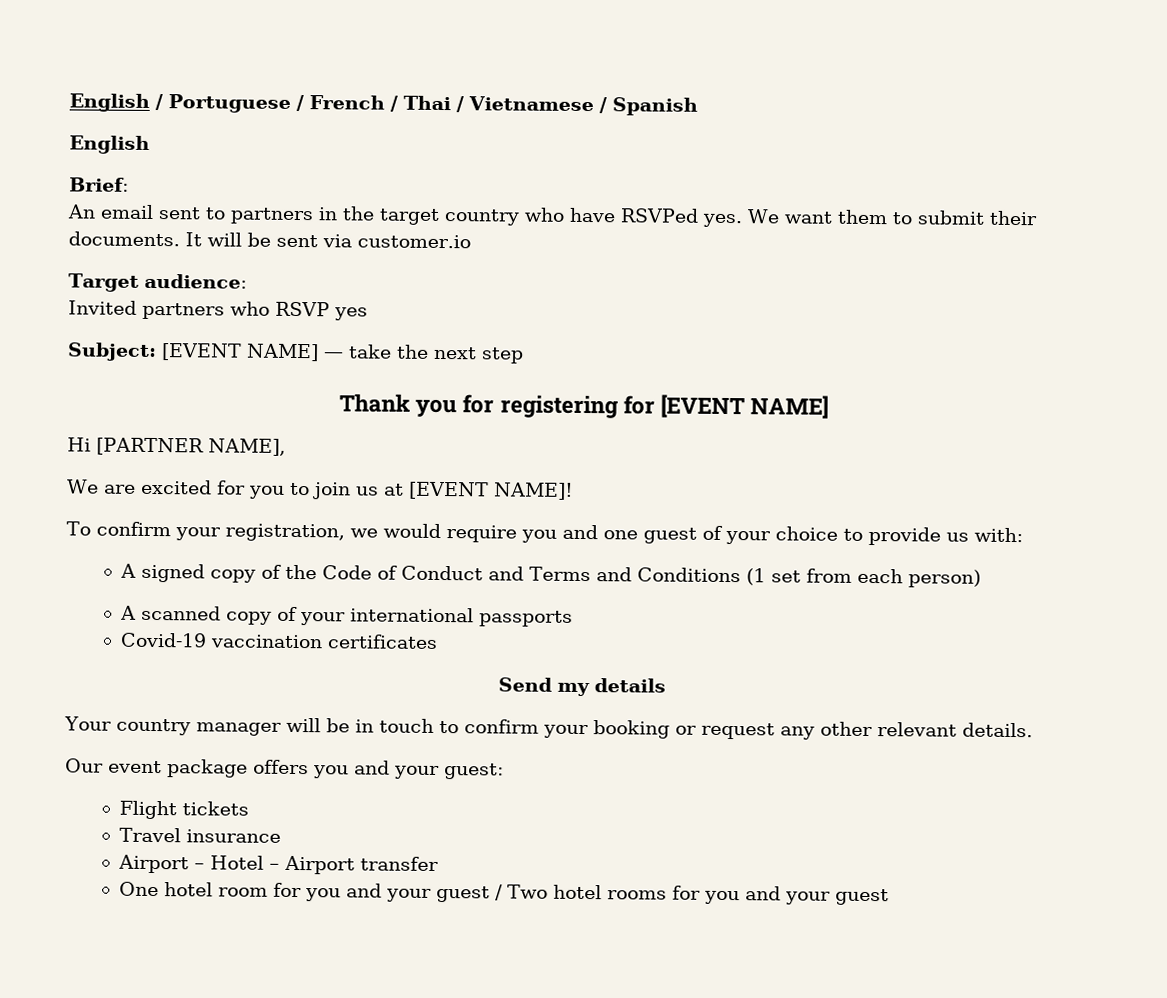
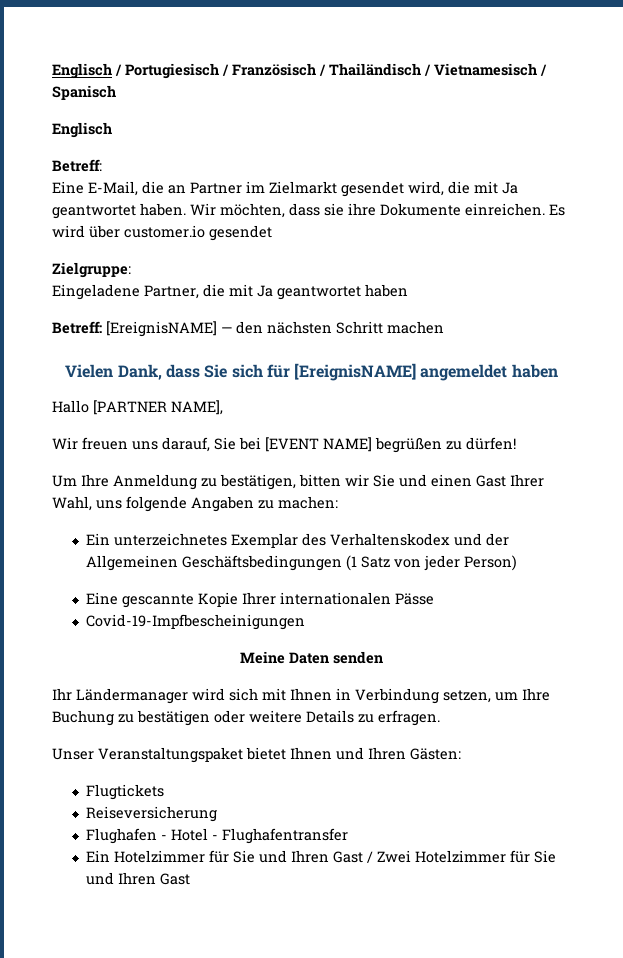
[69,93,698,116] [69,135,150,154] [69,177,129,192] [67,204,1038,228] [68,231,471,249] [68,273,247,292] [68,300,368,321] [67,342,524,364] [339,393,829,419] [67,437,286,456] [67,479,574,500] [66,521,1023,546] [120,563,982,588] [120,605,574,627] [120,632,439,649] [498,677,666,697] [64,716,1033,740] [65,758,504,780] [119,800,250,820] [119,827,282,843] [118,854,440,875] [119,881,890,906] English / Portuguese / French / Thai / Vietnamese / Spanish // English // Brief: // An email sent to partners in the target country who have RSVPed yes. We want them to submit their documents. It will be sent via customer.io // Target audience: // Invited partners who RSVP yes // Subject: [EVENT NAME] — take the next step // Thank you for registering for [EVENT NAME] // Hi [PARTNER NAME], // We are excited for you to join us at [EVENT NAME]! // To confirm your registration, we would require you and one guest of your choice to provide us with: // A signed copy of the Code of Conduct and Terms and Conditions (1 set from each person) // A scanned copy of your international passports // Covid-19 vaccination certificates // Send my details // Your country manager will be in touch to confirm your booking or request any other relevant details. // Our event package offers you and your guest: // Flight tickets // Travel insurance // Airport – Hotel – Airport transfer // One hotel room for you and your guest / Two hotel rooms for you and your guest -> [52,63,547,79] [52,85,116,100] [52,122,112,138] [52,159,102,172] [52,181,518,197] [52,203,565,219] [52,225,272,241] [52,262,131,278] [52,284,408,300] [52,321,444,337] [65,363,558,381] [52,400,223,415] [52,437,516,453] [52,474,544,490] [52,496,338,512] [86,533,510,548] [86,555,518,571] [86,592,435,608] [86,614,306,630] [240,651,383,664] [52,688,550,704] [52,710,440,726] [52,747,461,763] [86,784,165,800] [86,806,218,822] [86,828,349,844] [86,850,557,863] [86,872,191,885] Englisch / Portugiesisch / Französisch / Thailändisch / Vietnamesisch / Spanisch // Englisch // Betreff: // Eine E-Mail, die an Partner im Zielmarkt gesendet wird, die mit Ja geantwortet haben. Wir möchten, dass sie ihre Dokumente einreichen. Es wird über customer.io gesendet // Zielgruppe: // Eingeladene Partner, die mit Ja geantwortet haben // Betreff: [EreignisNAME] — den nächsten Schritt machen // Vielen Dank, dass Sie sich für [EreignisNAME] angemeldet haben // Hallo [PARTNER NAME], // Wir freuen uns darauf, Sie bei [EVENT NAME] begrüßen zu dürfen! // Um Ihre Anmeldung zu bestätigen, bitten wir Sie und einen Gast Ihrer Wahl, uns folgende Angaben zu machen: // Ein unterzeichnetes Exemplar des Verhaltenskodex und der Allgemeinen Geschäftsbedingungen (1 Satz von jeder Person) // Eine gescannte Kopie Ihrer internationalen Pässe // Covid-19-Impfbescheinigungen // Meine Daten senden // Ihr Ländermanager wird sich mit Ihnen in Verbindung setzen, um Ihre Buchung zu bestätigen oder weitere Details zu erfragen. // Unser Veranstaltungspaket bietet Ihnen und Ihren Gästen: // Flugtickets // Reiseversicherung // Flughafen - Hotel - Flughafentransfer // Ein Hotelzimmer für Sie und Ihren Gast / Zwei Hotelzimmer für Sie und Ihren Gast

